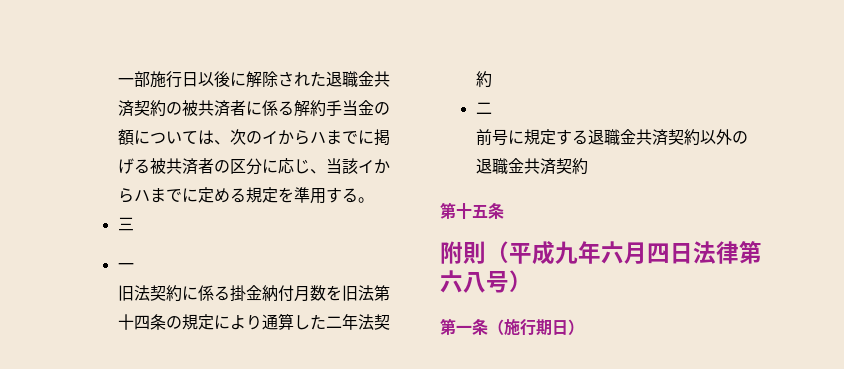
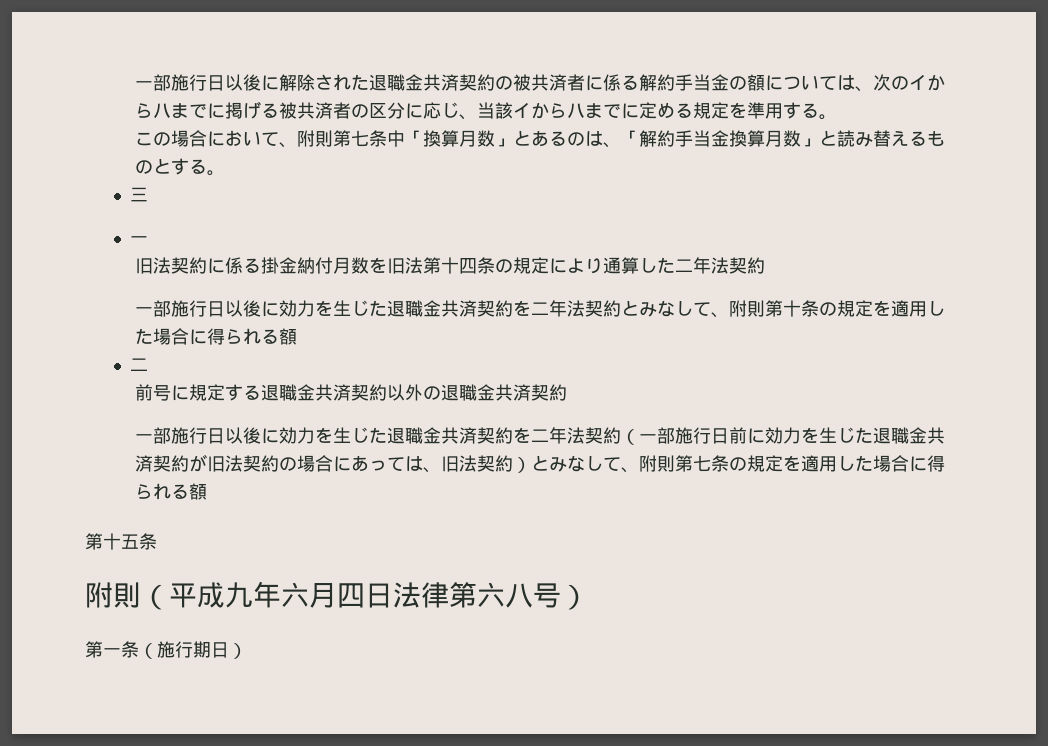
(374, 200) none -> [135,130,946,148] [135,158,226,176] // この場合において、附則第七条中「換算月数」とあるのは、「解約手当金換算月数」と読み替えるものとする。
(492, 79) none -> [135,300,946,318] [135,328,298,345] // 一部施行日以後に効力を生じた退職金共済契約を二年法契約とみなして、附則第十条の規定を適用した場合に得られる額
(588, 166) none -> [135,427,946,445] [135,454,946,473] [135,483,208,500] // 一部施行日以後に効力を生じた退職金共済契約を二年法契約（一部施行日前に効力を生じた退職金共済契約が旧法契約の場合にあっては、旧法契約）とみなして、附則第七条の規定を適用した場合に得られる額

